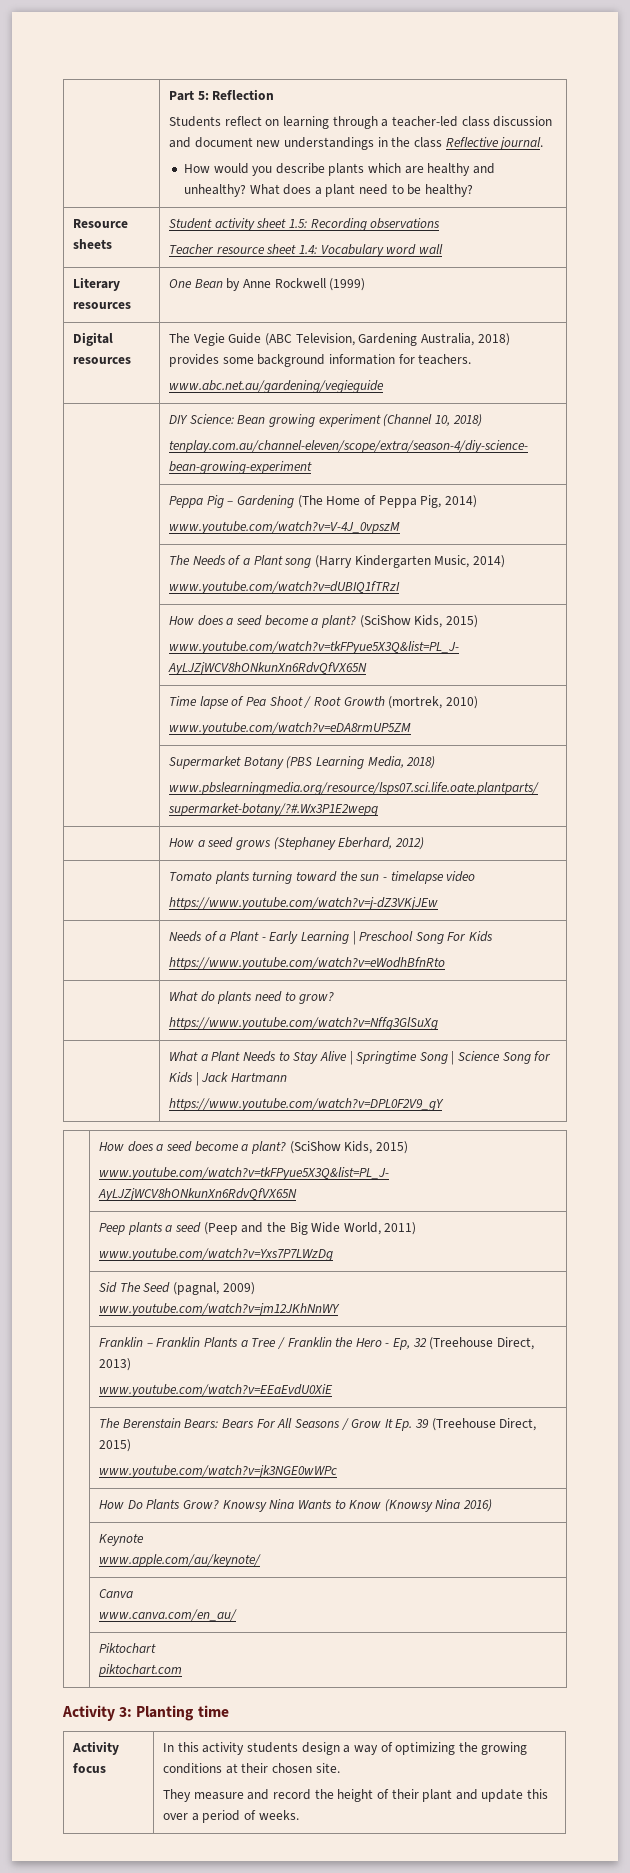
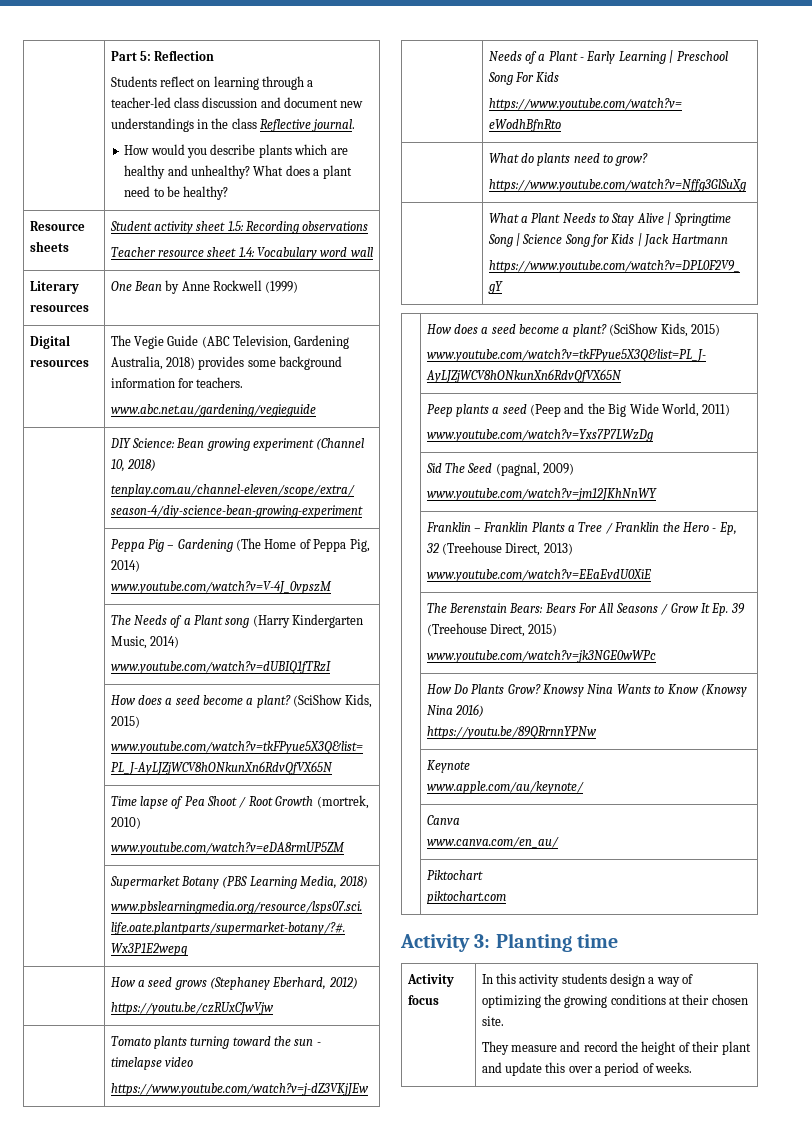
(424, 843) none -> [110,1002,274,1015] // https://youtu.be/czRUxCJwVjw
(493, 1505) none -> [426,726,597,739] // https://youtu.be/89QRrnnYPNw

